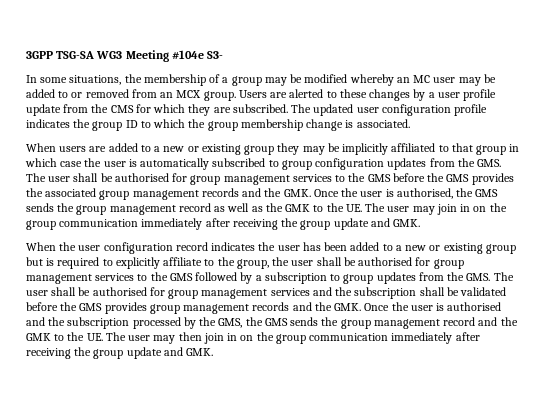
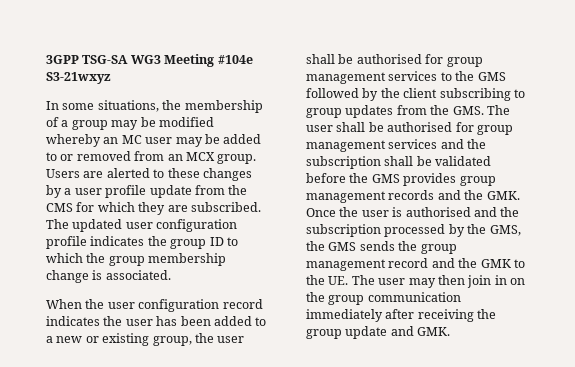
[207,51,224,59] S3- -> [46,72,111,84] S3-21wxyz
[26,143,520,155] [25,158,502,170] [26,173,514,185] [26,188,499,200] [26,203,507,215] [26,218,421,230] // When users are added to a new or existing group they may be implicitly affiliated to that group in which case the user is automatically subscribed to group configuration updates from the GMS. The user shall be authorised for group management services to the GMS before the GMS provides the associated group management records and the GMK. Once the user is authorised, the GMS sends the group management record as well as the GMK to the UE. The user may join in on the group communication immediately after receiving the group update and GMK. -> (171, 275) none
[485,244,516,254] [26,257,235,269] group but is required to explicitly affiliate to the -> (150, 339) none
[255,272,327,284] a subscription -> [380,88,511,101] the client subscribing

